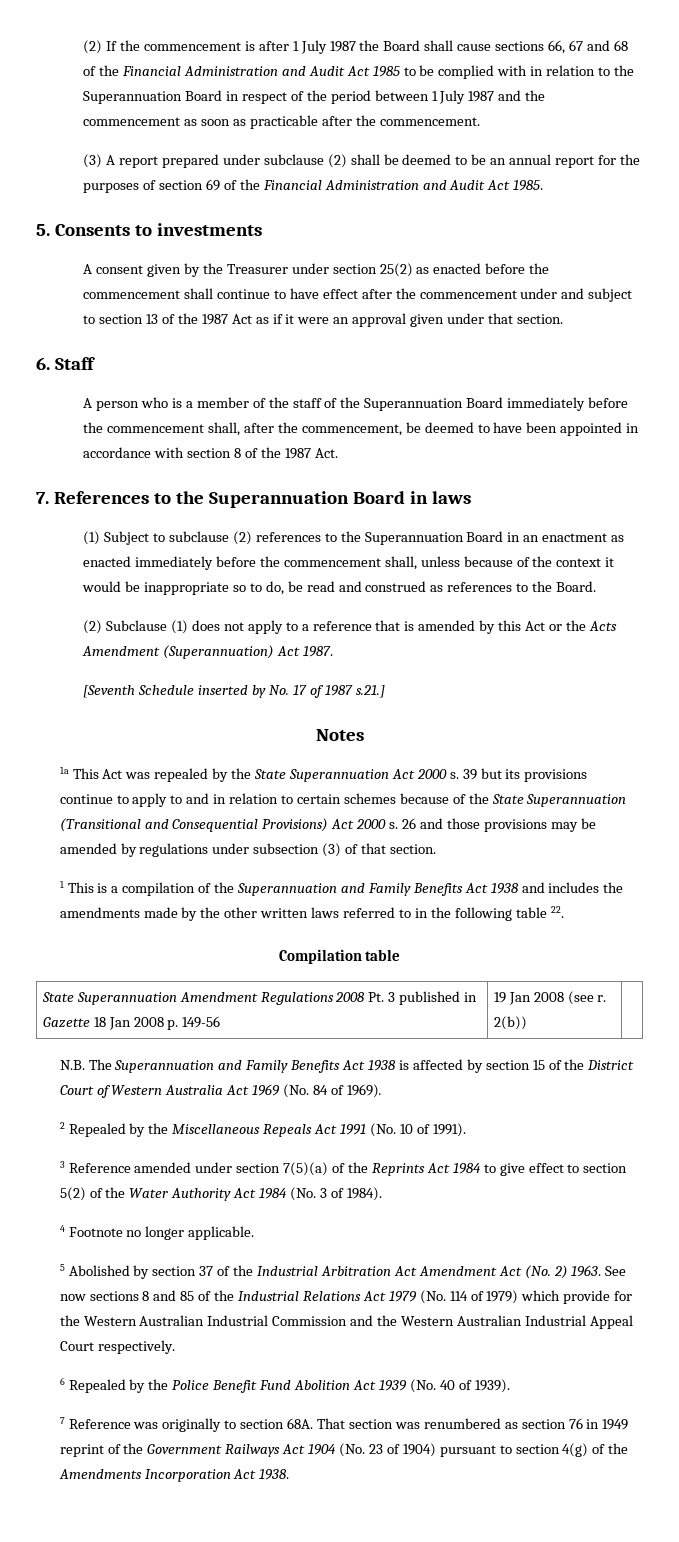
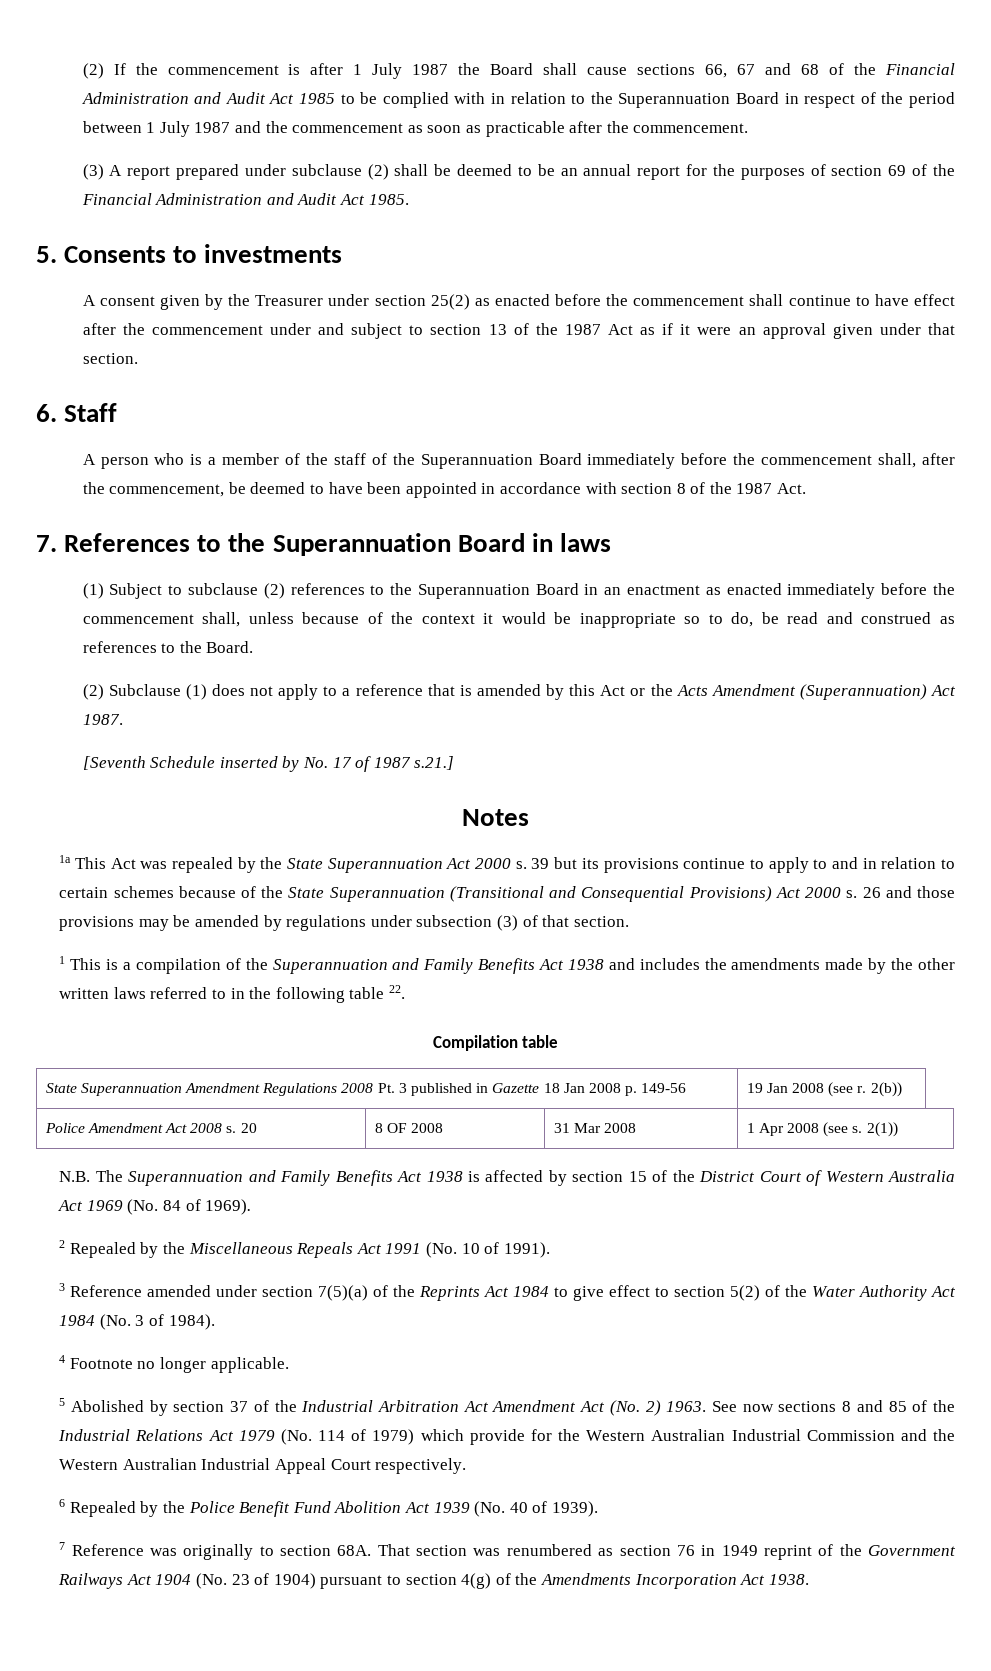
(527, 1023) | -> [44,1123,257,1133] [374,1123,444,1133] [553,1123,637,1133] [746,1122,898,1137] // Police Amendment Act 2008 s. 20 | 8 OF 2008 | 31 Mar 2008 | 1 Apr 2008 (see s. 2(1))

